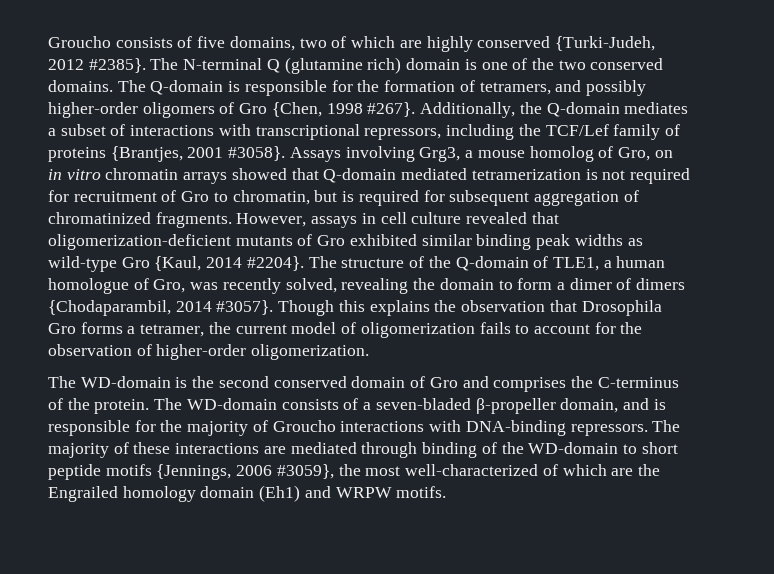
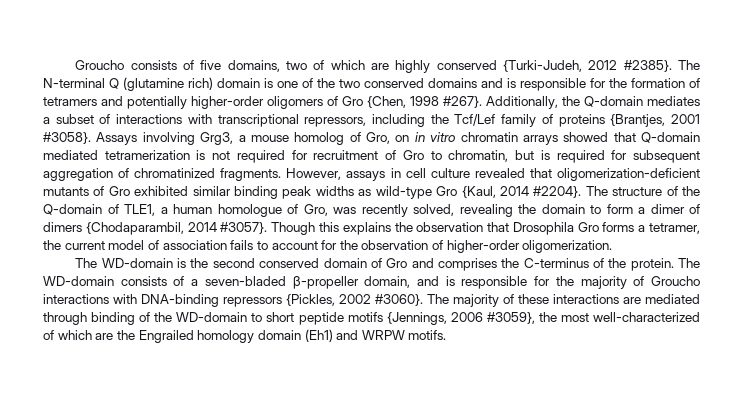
[48,80,224,95] domains. The Q-domain -> [428,78,503,88] domains and
[479,80,646,96] tetramers, and possibly -> [43,96,187,109] tetramers and potentially
[545,124,609,136] TCF/Lef -> [454,114,496,126] Tcf/Lef
[360,322,475,338] oligomerization -> [162,240,227,250] association
[570,424,648,436] repressors. -> [223,294,423,307] repressors {Pickles, 2002 #3060}.

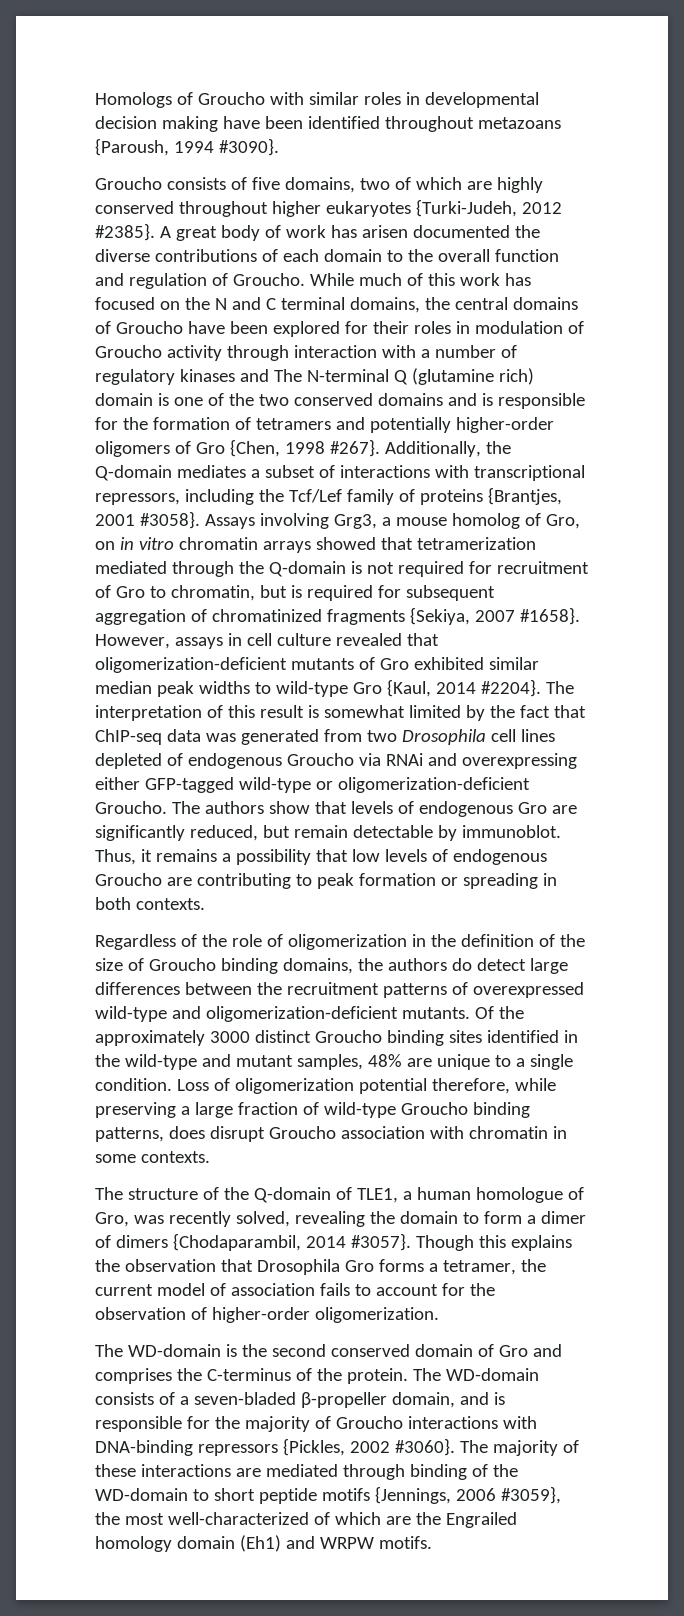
(75, 65) none -> [95,92,539,108] [95,116,561,132] [95,138,279,156] Homologs of Groucho with similar roles in developmental decision making have been identified throughout metazoans {Paroush, 1994 #3090}. //
[503,60,672,72] {Turki-Judeh, 2012 #2385}. -> [178,199,562,217] [95,223,540,241] [95,249,559,262] [95,273,531,289] [95,297,578,313] [95,321,584,337] [95,345,517,361] [95,369,269,385] throughout higher eukaryotes {Turki-Judeh, 2012 #2385}. A great body of work has arisen documented the diverse contributions of each domain to the overall function and regulation of Groucho. While much of this work has focused on the N and C terminal domains, the central domains of Groucho have been explored for their roles in modulation of Groucho activity through interaction with a number of regulatory kinases and
[641,132,700,143] [43,150,190,160] Q-domain mediated tetramerization -> [416,537,536,550] [95,561,346,577] tetramerization mediated through the Q-domain
[220,168,282,181] fragments. -> [326,607,580,625] fragments {Sekiya, 2007 #1658}.
[234,186,279,199] binding -> [95,681,152,694] median
[358,189,372,196] as -> [254,682,271,694] to
(608, 191) none -> [95,705,586,721] [95,729,555,745] [95,753,577,769] [95,777,530,793] [95,801,577,817] [95,825,561,841] [95,849,547,865] [95,873,557,889] [95,897,205,910] [95,934,585,950] [95,958,568,974] [95,982,584,998] [95,1006,524,1022] [95,1030,578,1046] [95,1054,573,1070] [95,1078,556,1094] [95,1102,530,1118] [95,1126,567,1142] [95,1151,210,1163] [95,1187,123,1200] interpretation of this result is somewhat limited by the fact that ChIP-seq data was generated from two Drosophila cell lines depleted of endogenous Groucho via RNAi and overexpressing either GFP-tagged wild-type or oligomerization-deficient Groucho. The authors show that levels of endogenous Gro are significantly reduced, but remain detectable by immunoblot. Thus, it remains a possibility that low levels of endogenous Groucho are contributing to peak formation or spreading in both contexts. // Regardless of the role of oligomerization in the definition of the size of Groucho binding domains, the authors do detect large differences between the recruitment patterns of overexpressed wild-type and oligomerization-deficient mutants. Of the approximately 3000 distinct Groucho binding sites identified in the wild-type and mutant samples, 48% are unique to a single condition. Loss of oligomerization potential therefore, while preserving a large fraction of wild-type Groucho binding patterns, does disrupt Groucho association with chromatin in some contexts. // The

